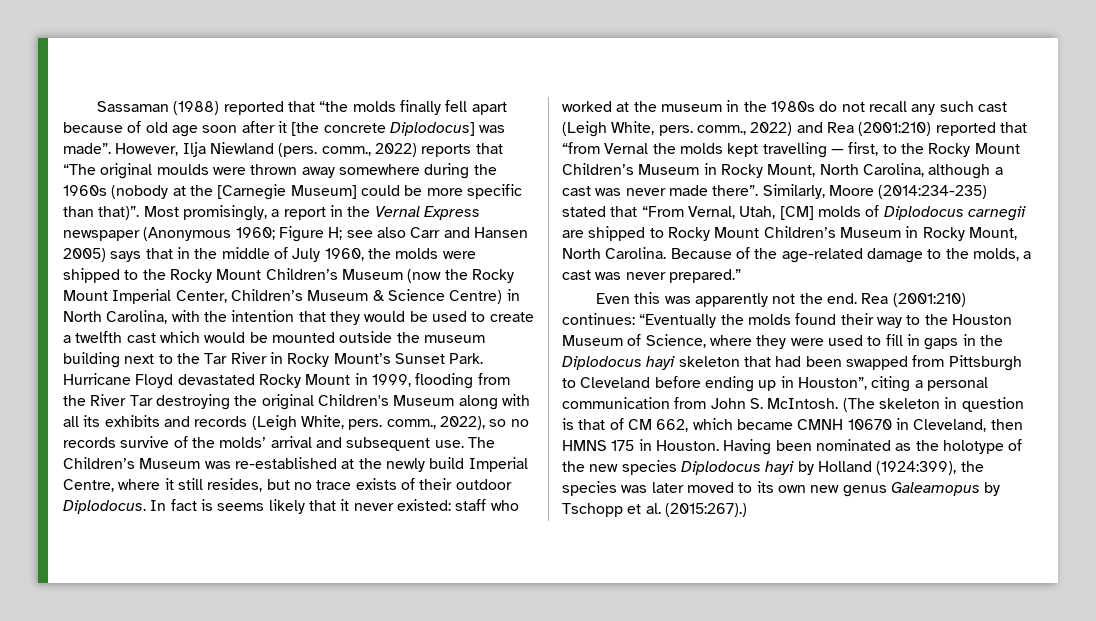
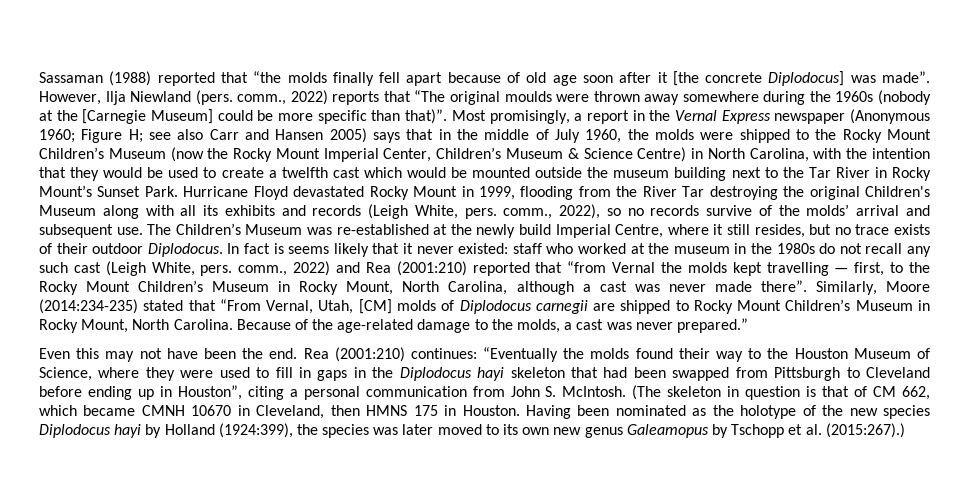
[664,293,796,307] was apparently not -> [105,348,236,362] may not have been

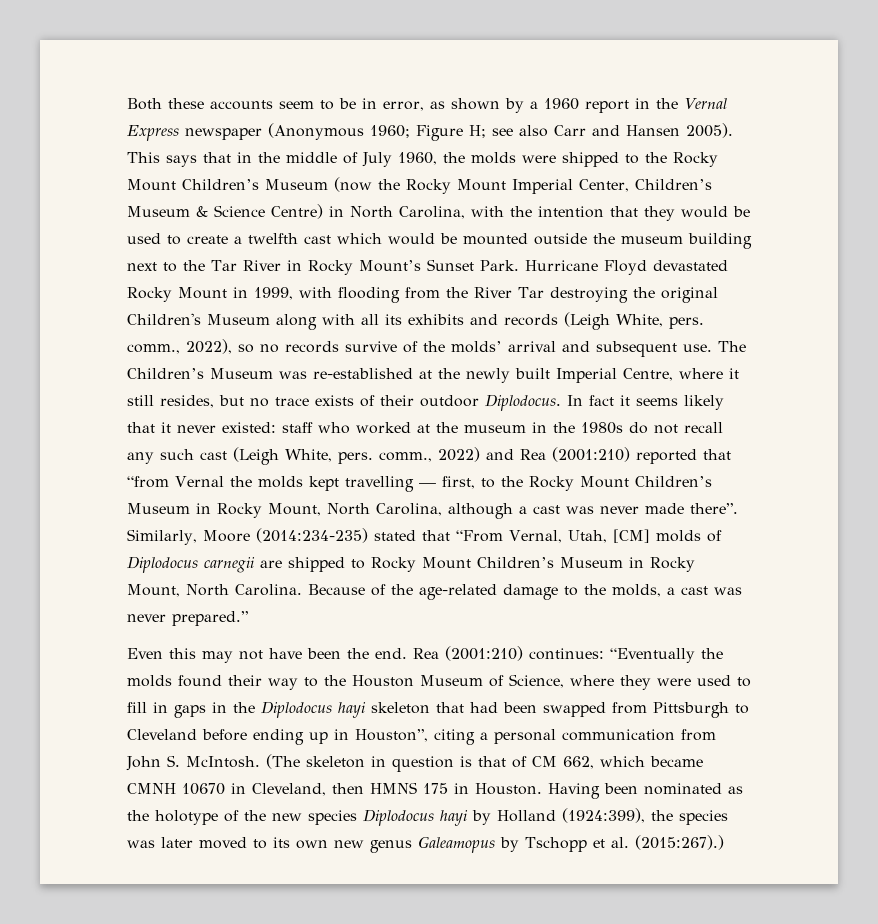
[39,71,930,86] [39,90,931,105] [39,109,583,124] Sassaman (1988) reported that “the molds finally fell apart because of old age soon after it [the concrete Diplodocus] was made”. However, Ilja Niewland (pers. comm., 2022) reports that “The original moulds were thrown away somewhere during the 1960s (nobody at the [Carnegie Museum] could be more specific than that)”. Most promisingly, a -> [127,98,579,113] Both these accounts seem to be in error, as shown by a 1960
[329,128,367,143] 2005) -> [686,123,733,138] [127,152,160,163] 2005). This
(515, 193) none -> [299,287,332,298] with
[519,224,552,235] build -> [515,368,550,379] built
[273,243,284,254] is -> [620,395,630,406] it

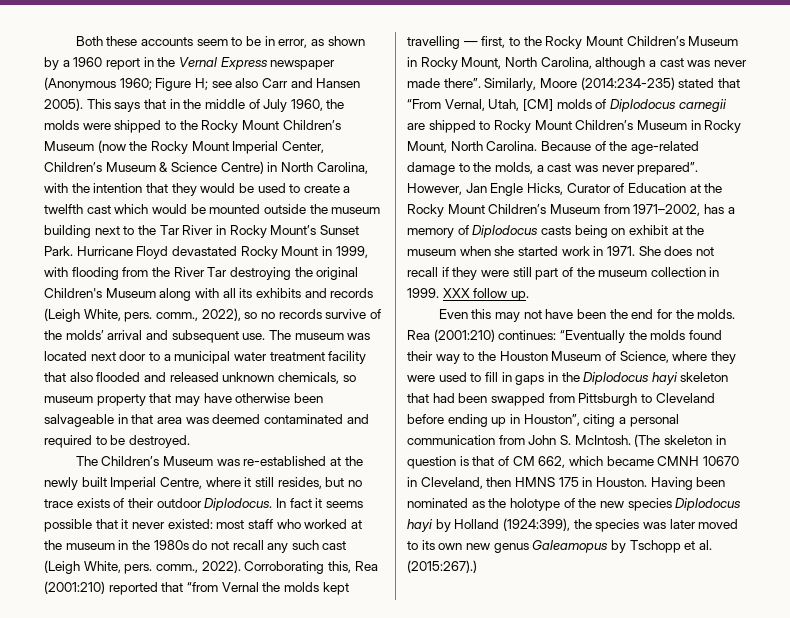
(746, 346) none -> [294,333,371,340] [44,351,367,364] [44,372,356,384] [44,393,323,406] [44,414,369,427] [44,435,190,448] [75,456,98,466] museum was located next door to a municipal water treatment facility that also flooded and released unknown chemicals, so museum property that may have otherwise been salvageable in that area was deemed contaminated and required to be destroyed. // The
[684,395,724,410] likely -> [44,519,92,532] possible
(276, 427) none -> [216,520,245,529] most
[438,447,514,462] 2022) and -> [201,560,351,574] 2022). Corroborating this,
[172,611,248,626] prepared.” -> [637,162,699,175] [407,183,723,196] [407,204,735,217] [407,225,705,238] [407,246,714,256] [407,267,720,280] [407,288,529,301] prepared”. However, Jan Engle Hicks, Curator of Education at the Rocky Mount Children’s Museum from 1971–2002, has a memory of Diplodocus casts being on exhibit at the museum when she started work in 1971. She does not recall if they were still part of the museum collection in 1999. XXX follow up.
[375,648,407,659] end. -> [631,309,736,319] end for the molds.

